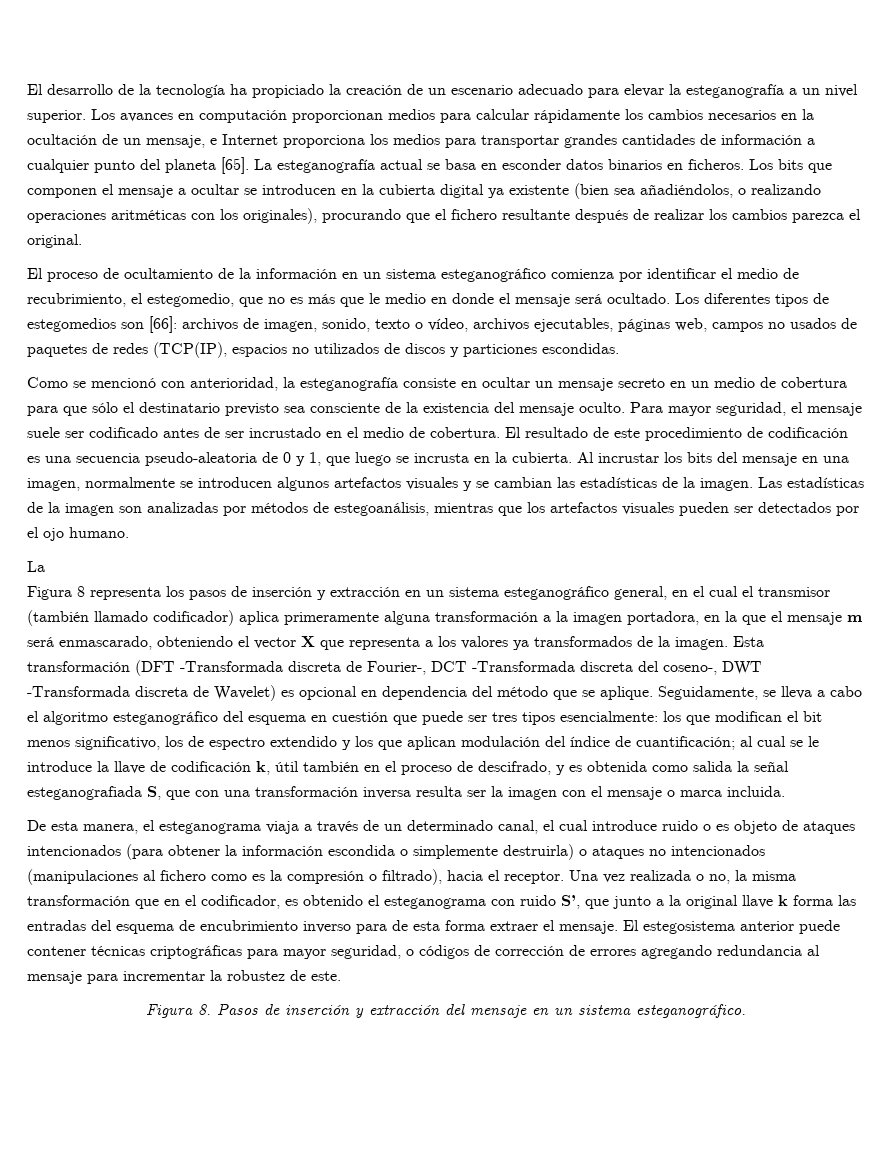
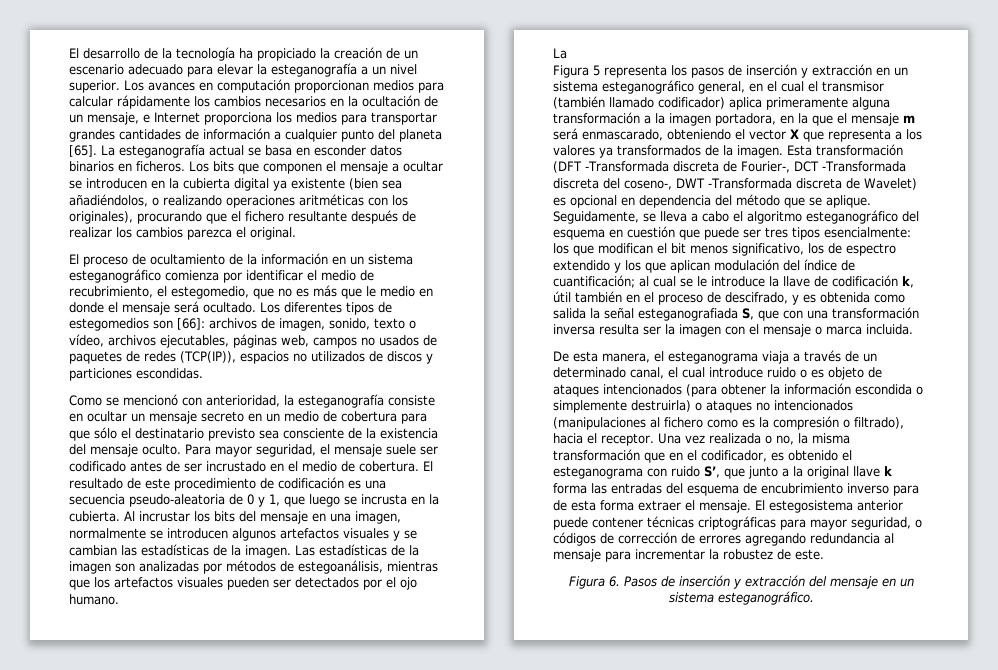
[153,342,227,358] (TCP(IP), -> [180,351,236,363] (TCP(IP)),
[77,586,85,597] 8 -> [593,65,600,76] 5
[198,1004,211,1015] 8. -> [608,576,620,587] 6.

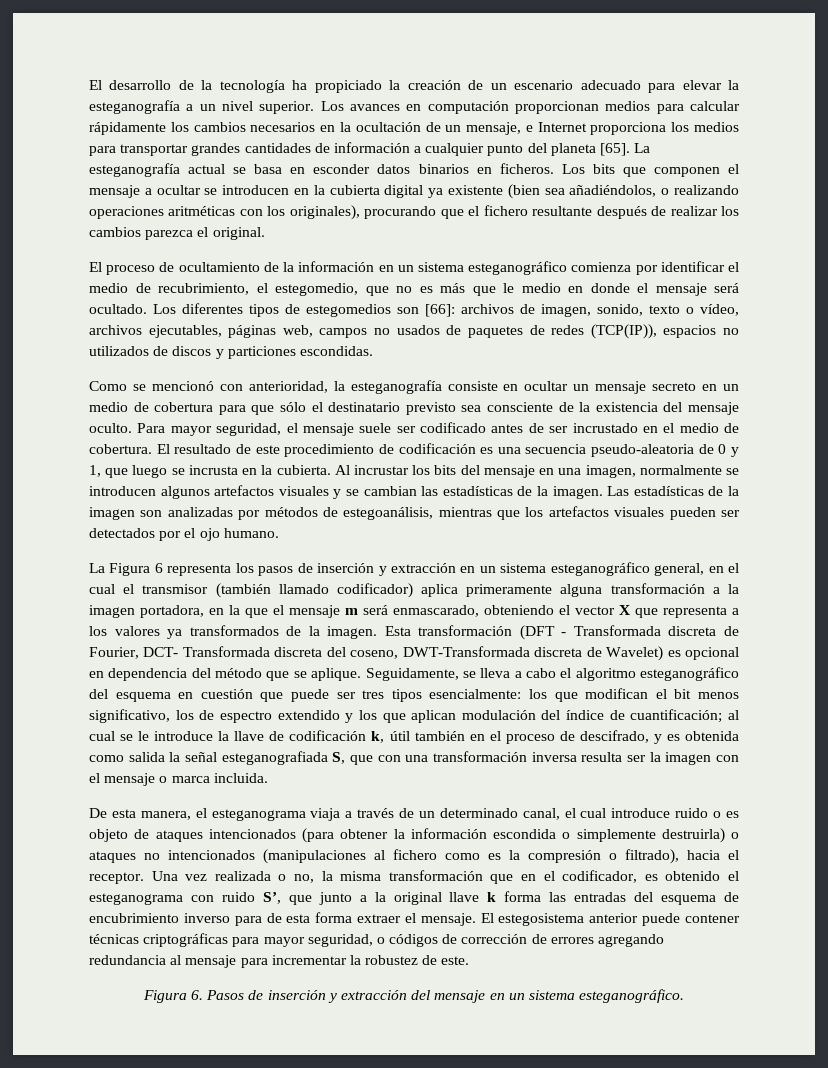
[553,65,600,78] // Figura 5 -> [109,563,163,576] Figura 6
[585,161,906,173] [553,178,792,190] -Transformada discreta de Fourier-, DCT -Transformada discreta del coseno-, DWT -Transformada -> [561,625,740,636] [89,646,530,659] - Transformada discreta de Fourier, DCT- Transformada discreta del coseno, DWT-Transformada

